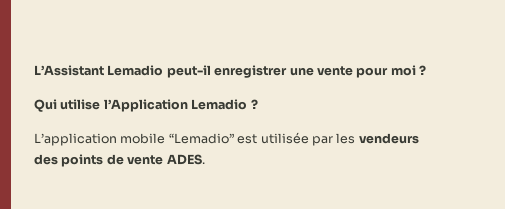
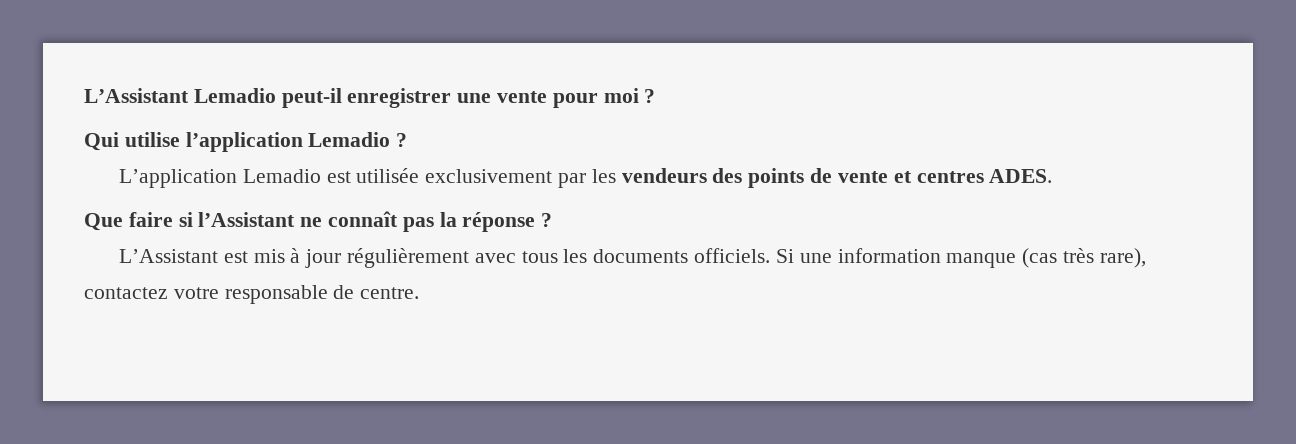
[103,99,188,112] l’Application -> [185,132,303,152] l’application
[120,133,234,144] mobile “Lemadio” -> [242,169,321,183] Lemadio
(309, 138) none -> [425,169,553,183] exclusivement
(164, 160) none -> [893,171,984,183] et centres
(205, 159) none -> [84,211,553,232] [119,248,1146,268] [84,285,420,304] // Que faire si l’Assistant ne connaît pas la réponse ? // L’Assistant est mis à jour régulièrement avec tous les documents officiels. Si une information manque (cas très rare), contactez votre responsable de centre.

